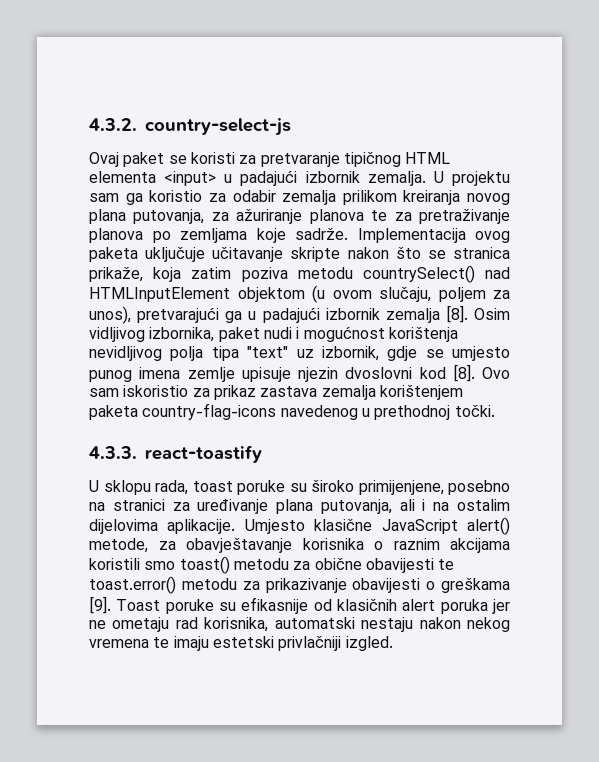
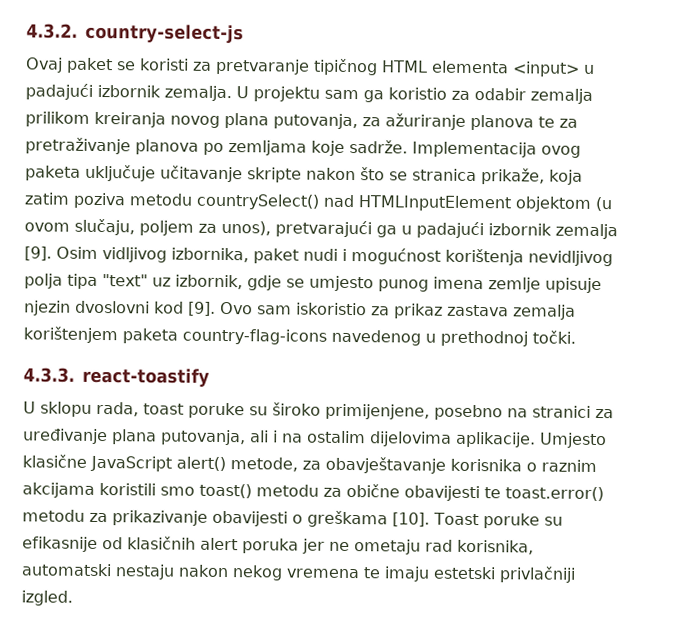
[445,305,468,323] [8]. -> [24,246,52,261] [9].
[452,364,475,382] [8]. -> [188,301,216,316] [9].
[89,596,111,614] [9]. -> [392,512,430,527] [10].

